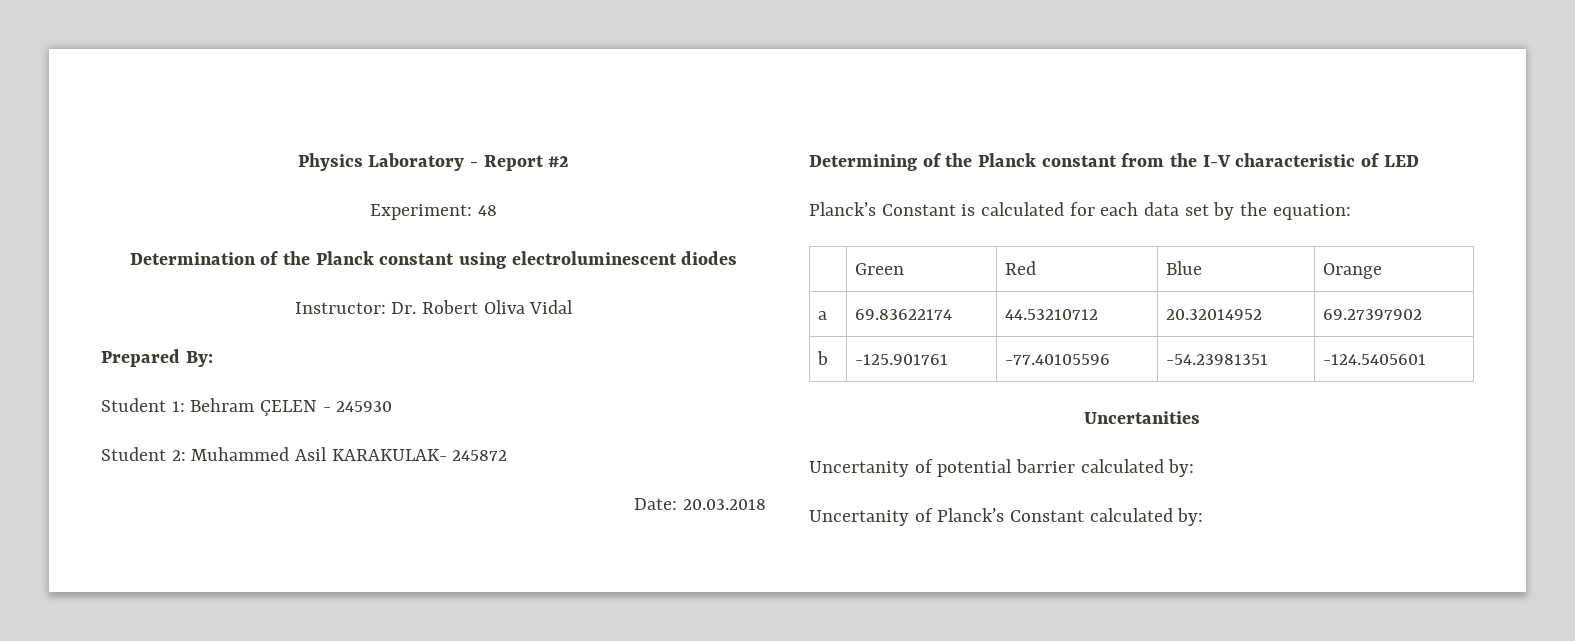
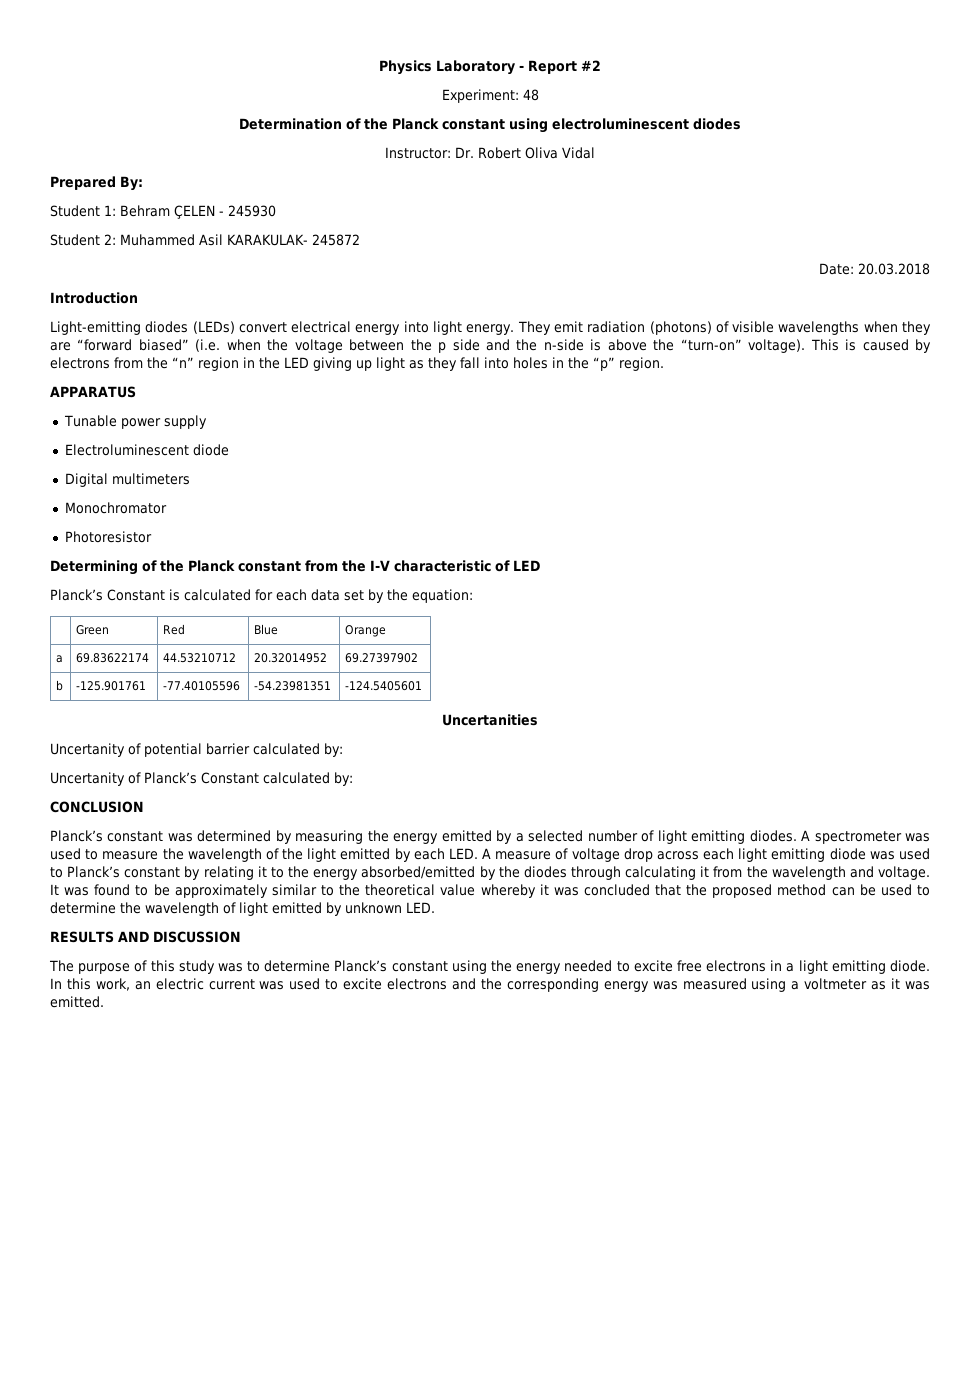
(766, 504) none -> [50,292,138,304] [50,321,931,335] [50,339,932,353] [50,357,664,371] [50,386,136,398] [63,415,207,429] [64,444,229,456] [64,473,190,487] [64,502,167,514] [64,531,152,543] // Introduction // Light-emitting diodes (LEDs) convert electrical energy into light energy. They emit radiation (photons) of visible wavelengths when they are “forward biased” (i.e. when the voltage between the p side and the n-side is above the “turn-on” voltage). This is caused by electrons from the “n” region in the LED giving up light as they fall into holes in the “p” region. // APPARATUS // Tunable power supply // Electroluminescent diode // Digital multimeters // Monochromator // Photoresistor
(1204, 517) none -> [50,801,144,813] [50,830,931,844] [50,848,930,862] [50,866,930,880] [50,884,930,898] [50,902,435,916] [50,931,241,943] [49,960,930,974] [50,978,930,992] [50,996,104,1008] // CONCLUSION // Planck’s constant was determined by measuring the energy emitted by a selected number of light emitting diodes. A spectrometer was used to measure the wavelength of the light emitted by each LED. A measure of voltage drop across each light emitting diode was used to Planck’s constant by relating it to the energy absorbed/emitted by the diodes through calculating it from the wavelength and voltage. It was found to be approximately similar to the theoretical value whereby it was concluded that the proposed method can be used to determine the wavelength of light emitted by unknown LED. // RESULTS AND DISCUSSION // The purpose of this study was to determine Planck’s constant using the energy needed to excite free electrons in a light emitting diode. In this work, an electric current was used to excite electrons and the corresponding energy was measured using a voltmeter as it was emitted.

